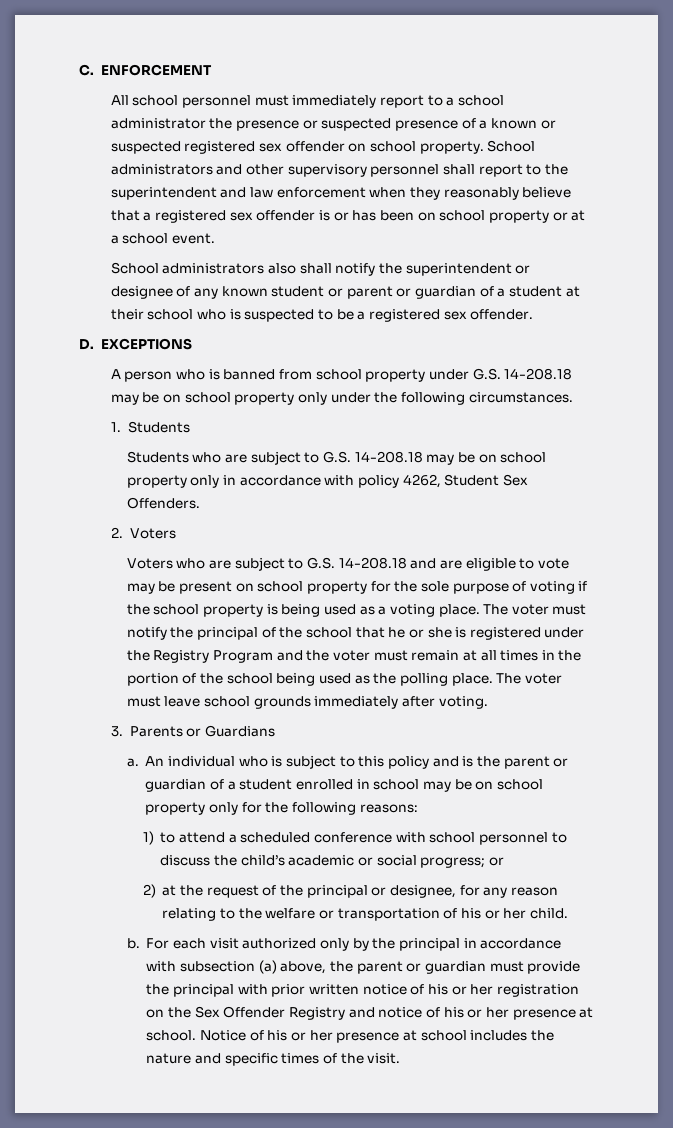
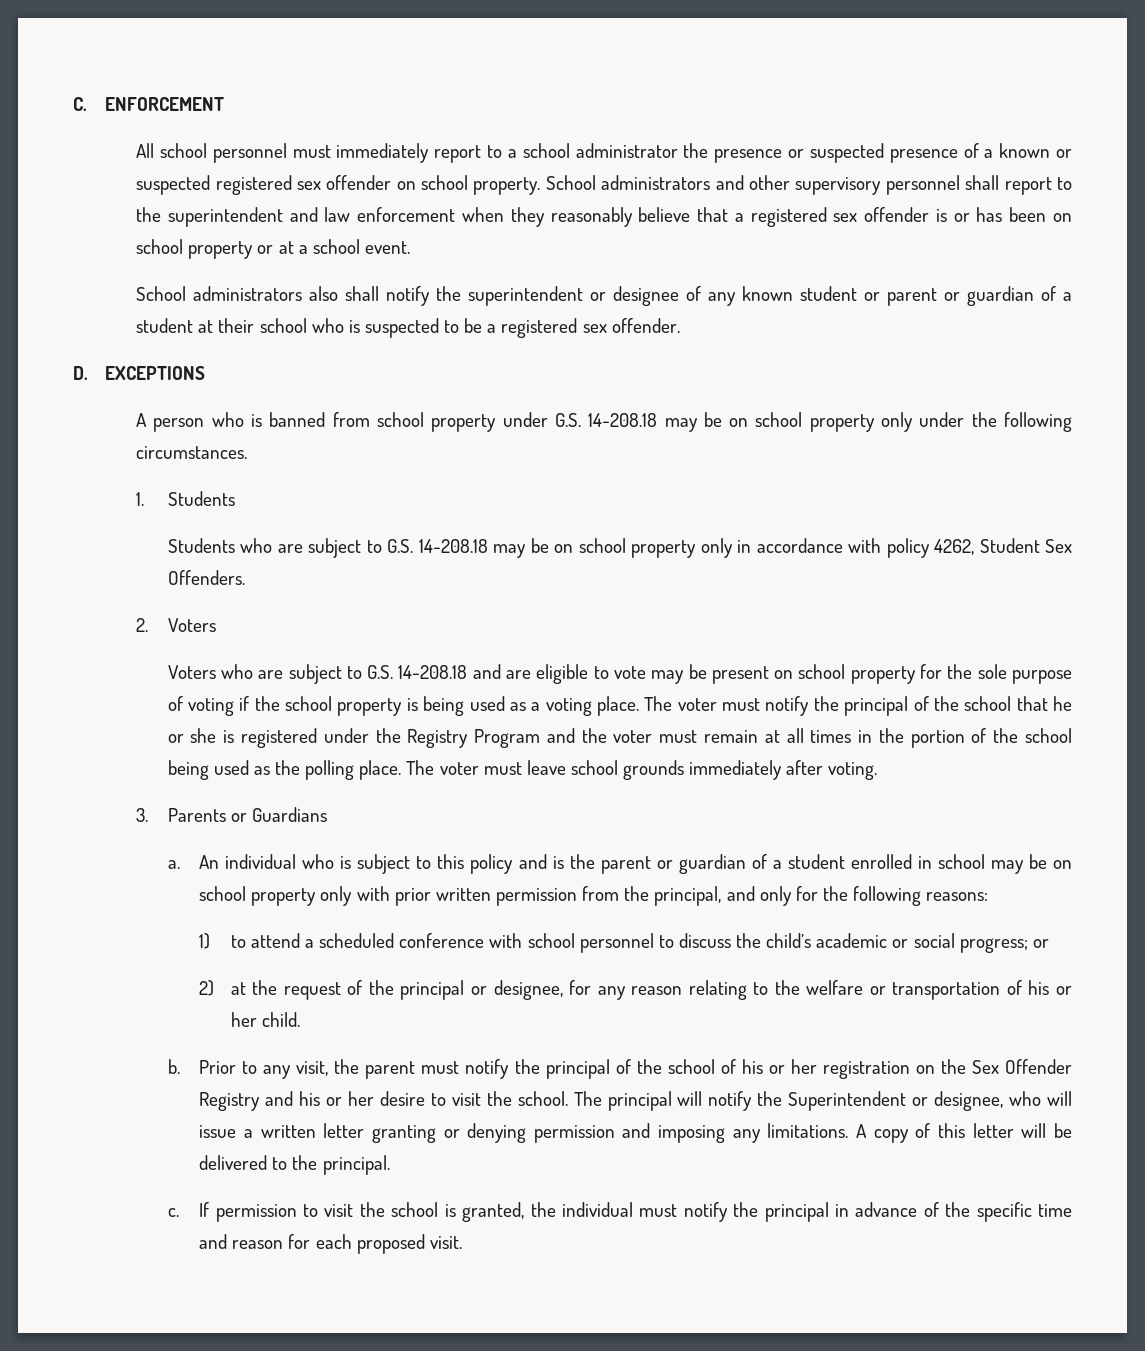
(239, 808) none -> [356,886,792,906] with prior written permission from the principal, and only
[146,938,562,951] [146,960,581,974] [146,984,407,997] For each visit authorized only by the principal in accordance with subsection (a) above, the parent or guardian must provide the principal with prior written notice -> [199,1059,715,1079] Prior to any visit, the parent must notify the principal of the school
[378,1007,594,1020] [146,1030,554,1043] [146,1053,364,1066] notice of his or her presence at school. Notice of his or her presence at school includes the nature and specific times of the -> [299,1091,1072,1111] [199,1123,1073,1143] [199,1155,390,1175] [167,1202,1072,1222] [199,1234,425,1254] his or her desire to visit the school. The principal will notify the Superintendent or designee, who will issue a written letter granting or denying permission and imposing any limitations. A copy of this letter will be delivered to the principal. // c. If permission to visit the school is granted, the individual must notify the principal in advance of the specific time and reason for each proposed

